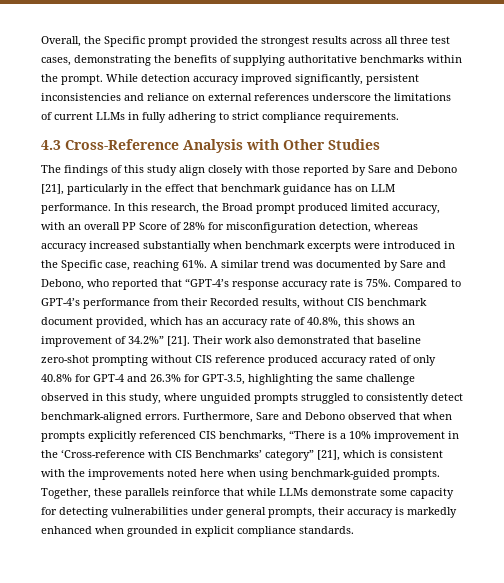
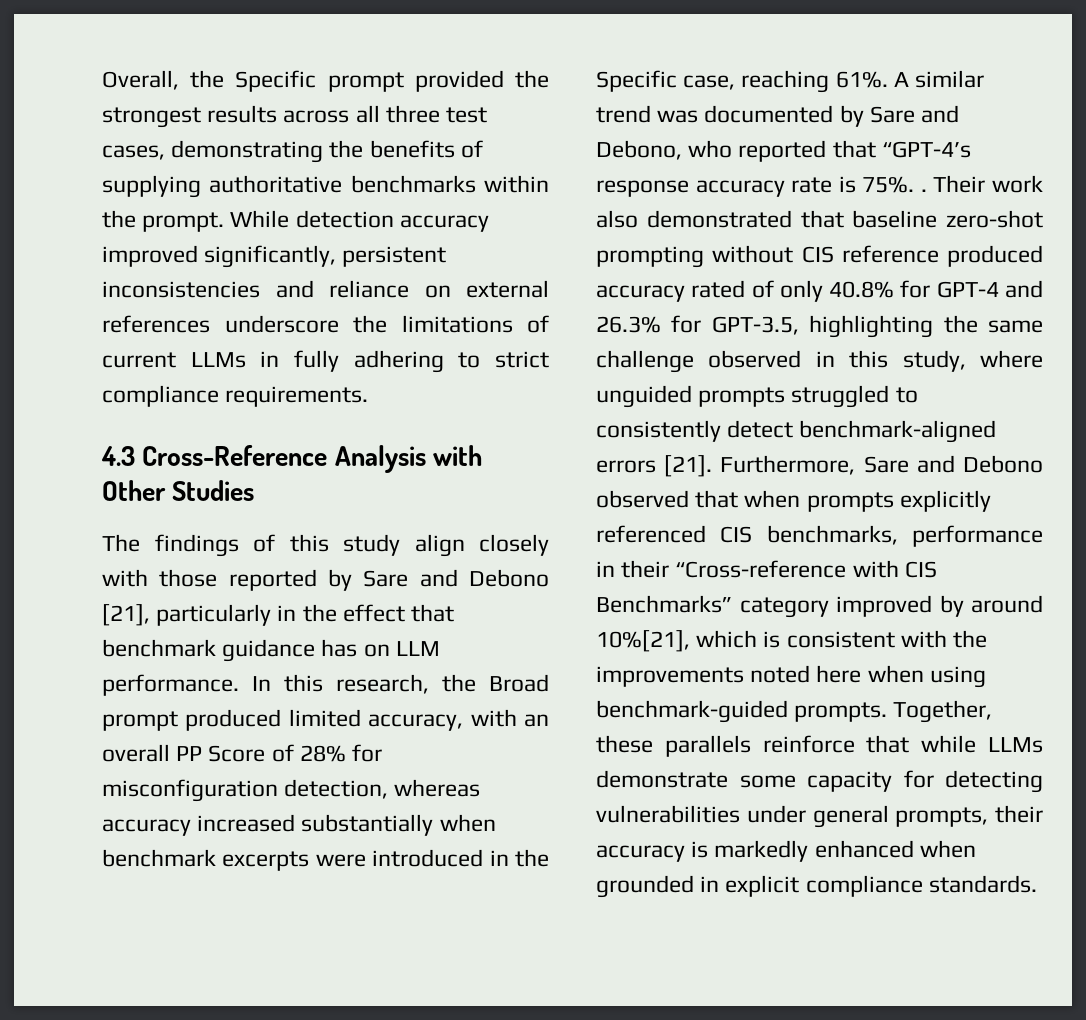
[394,279,461,290] [41,298,427,309] [41,317,415,328] [41,336,190,347] Compared to GPT-4’s performance from their Recorded results, without CIS benchmark document provided, which has an accuracy rate of 40.8%, this shows an improvement of 34.2%” [21]. -> [920,189,927,192] .
[145,414,180,420] errors. -> [596,455,713,477] errors [21].
[289,430,459,442] [41,449,340,461] “There is a 10% improvement in the ‘Cross-reference with CIS Benchmarks’ category” [21], -> [912,525,1043,547] [596,560,937,578] [596,595,1043,618] [596,630,690,652] performance in their “Cross-reference with CIS Benchmarks” category improved by around 10%[21],

